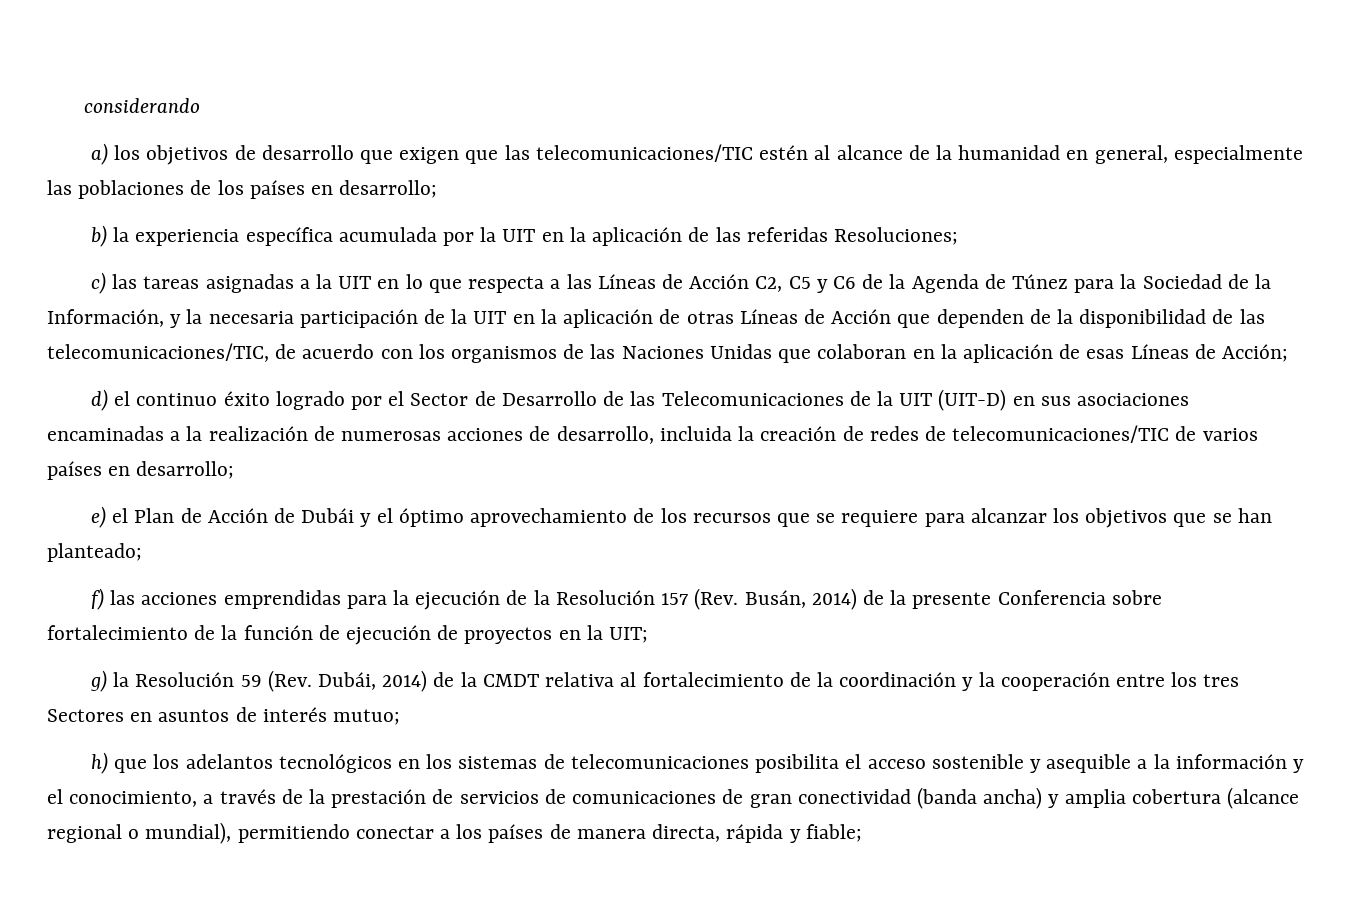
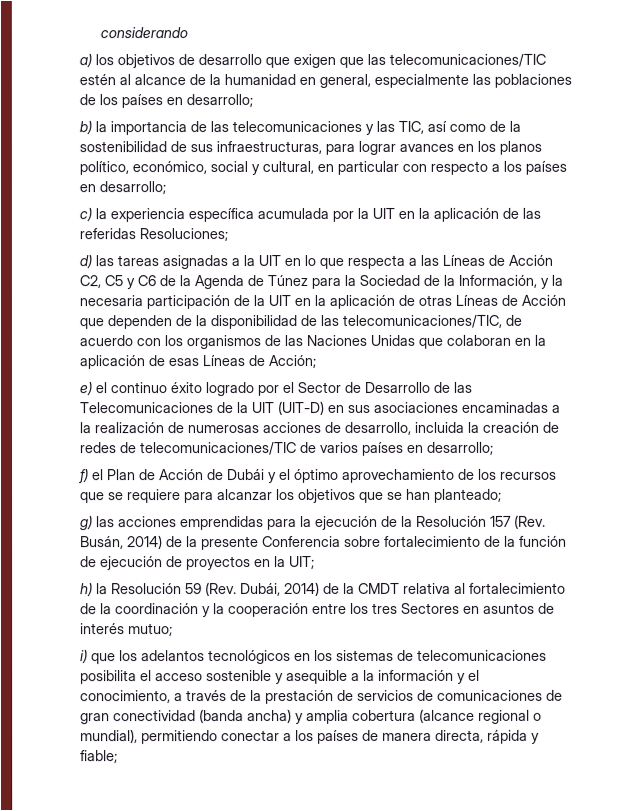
(130, 234) none -> [110,120,521,136] [79,140,542,155] [79,160,567,176] [79,181,166,195] [79,207,107,222] importancia de las telecomunicaciones y las TIC, así como de la sostenibilidad de sus infraestructuras, para lograr avances en los planos político, económico, social y cultural, en particular con respecto a los países en desarrollo; // c) la
[90,272,106,294] c) -> [79,254,92,269] d)
[90,389,108,411] d) -> [79,381,92,396] e)
[90,506,106,528] e) -> [79,468,89,484] f)
[90,588,104,610] f) -> [80,515,93,531] g)
[89,670,107,692] g) -> [80,582,93,597] h)
[90,752,108,774] h) -> [80,649,88,664] i)

